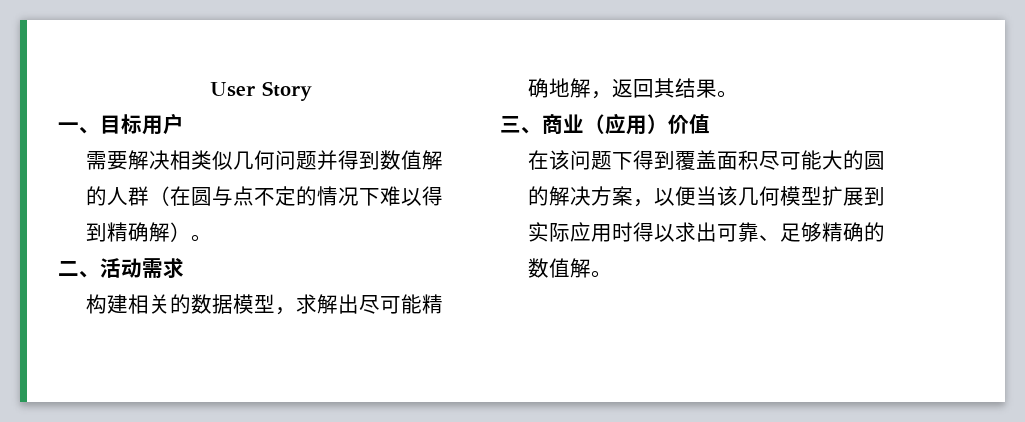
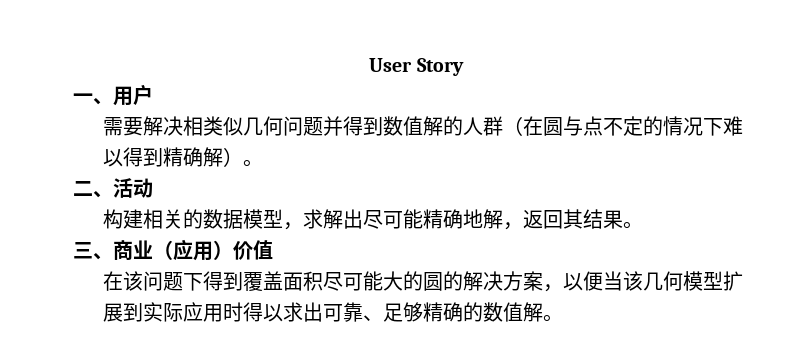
[100,114,142,134] 目标 -> (113, 101) none
[142,258,184,279] 需求 -> (153, 188) none

